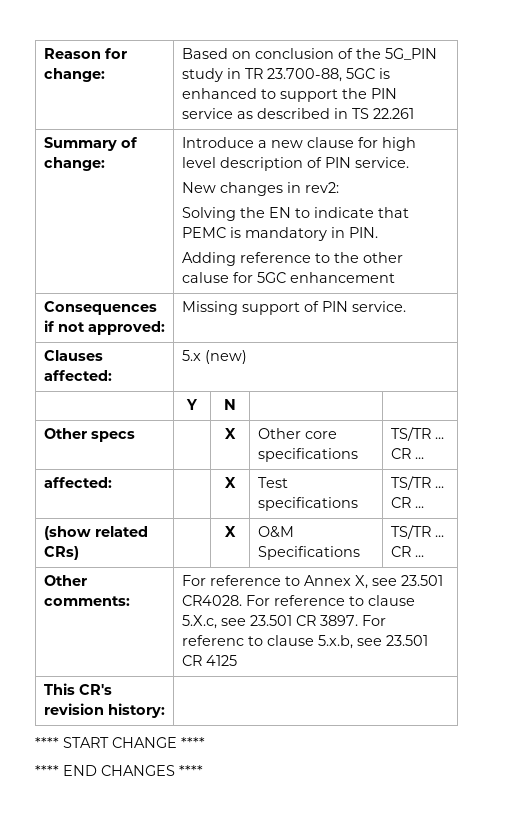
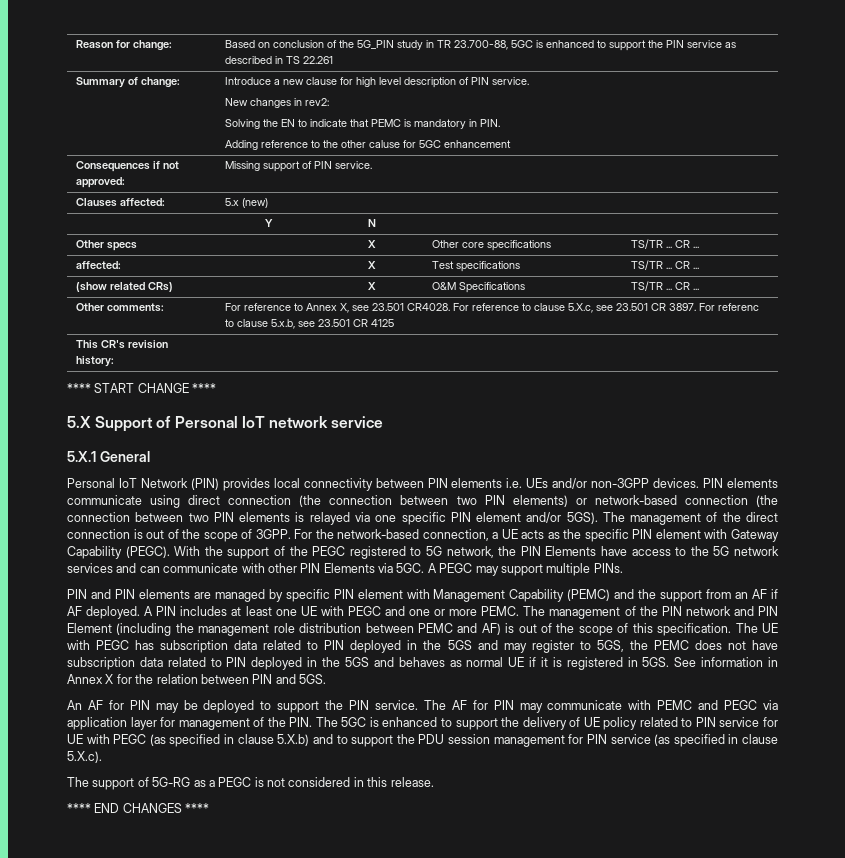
(205, 742) none -> [67,416,384,432] [67,451,150,462] [67,478,778,491] [67,495,779,508] [67,512,779,525] [67,529,779,542] [67,546,780,559] [67,563,623,576] [67,589,779,602] [67,606,778,619] [67,623,779,636] [67,640,778,653] [67,657,779,670] [67,674,326,684] [67,700,779,713] [67,717,778,730] [67,734,778,747] [67,751,102,763] [67,777,434,790] // 5.X Support of Personal IoT network service // 5.X.1 General // Personal IoT Network (PIN) provides local connectivity between PIN elements i.e. UEs and/or non-3GPP devices. PIN elements communicate using direct connection (the connection between two PIN elements) or network-based connection (the connection between two PIN elements is relayed via one specific PIN element and/or 5GS). The management of the direct connection is out of the scope of 3GPP. For the network-based connection, a UE acts as the specific PIN element with Gateway Capability (PEGC). With the support of the PEGC registered to 5G network, the PIN Elements have access to the 5G network services and can communicate with other PIN Elements via 5GC. A PEGC may support multiple PINs. // PIN and PIN elements are managed by specific PIN element with Management Capability (PEMC) and the support from an AF if AF deployed. A PIN includes at least one UE with PEGC and one or more PEMC. The management of the PIN network and PIN Element (including the management role distribution between PEMC and AF) is out of the scope of this specification. The UE with PEGC has subscription data related to PIN deployed in the 5GS and may register to 5GS, the PEMC does not have subscription data related to PIN deployed in the 5GS and behaves as normal UE if it is registered in 5GS. See information in Annex X for the relation between PIN and 5GS. // An AF for PIN may be deployed to support the PIN service. The AF for PIN may communicate with PEMC and PEGC via application layer for management of the PIN. The 5GC is enhanced to support the delivery of UE policy related to PIN service for UE with PEGC (as specified in clause 5.X.b) and to support the PDU session management for PIN service (as specified in clause 5.X.c). // The support of 5G-RG as a PEGC is not considered in this release.

